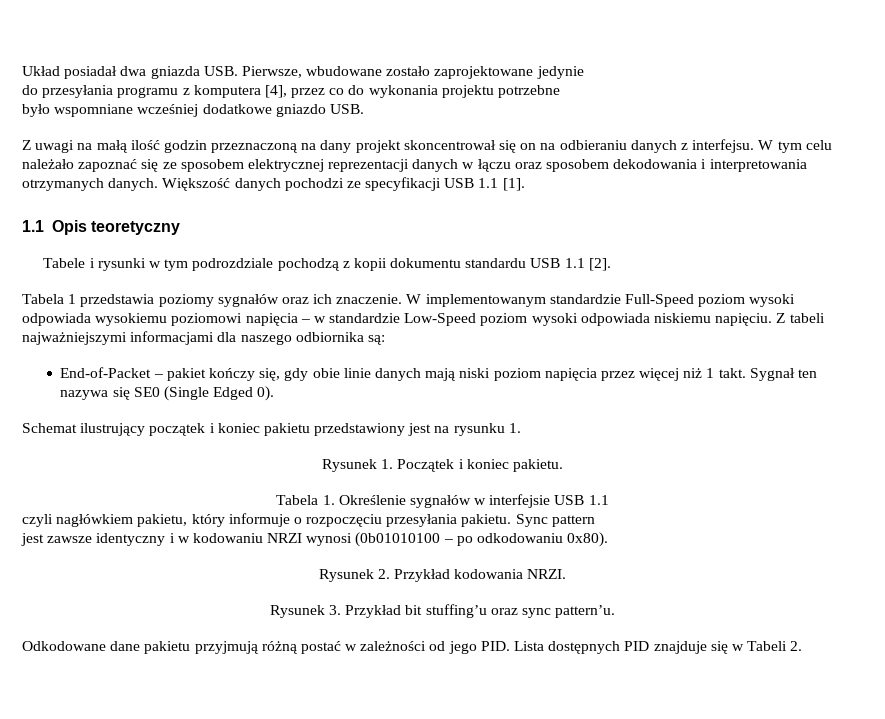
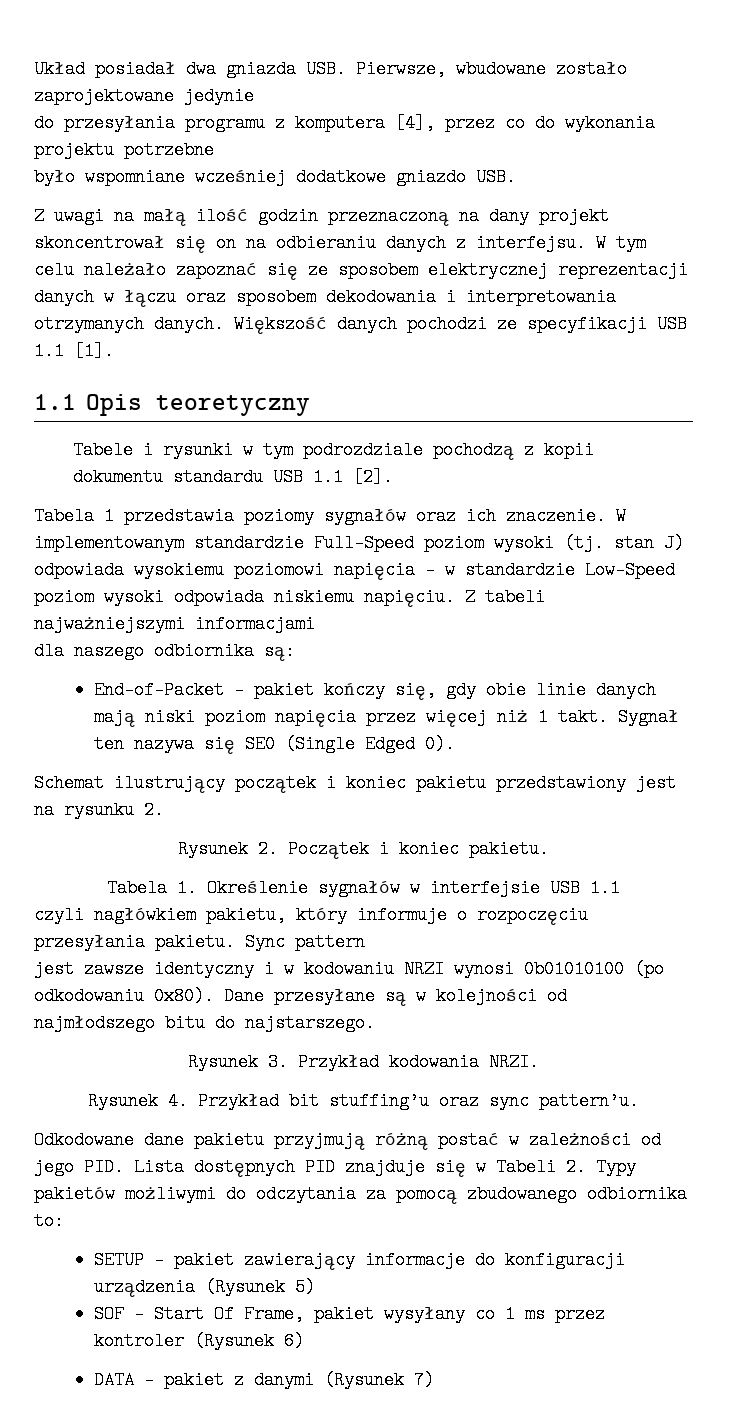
(796, 300) none -> [564,534,684,552] (tj. stan J)
(215, 338) none -> (315, 624) //
[508,423,521,433] [322,459,394,472] 1. // Rysunek 1. -> [144,801,164,819] [178,840,278,858] 2. // Rysunek 2.
[355,532,473,547] (0b01010100 – po -> [524,960,664,978] 0b01010100 (po
[318,569,390,582] // Rysunek 2. -> [224,987,567,1006] [34,1014,375,1032] [188,1053,288,1071] Dane przesyłane są w kolejności od najmłodszego bitu do najstarszego. // Rysunek 3.
[329,605,342,615] 3. -> [168,1092,188,1110] 4.
(803, 646) none -> [596,1158,636,1176] [34,1185,687,1204] [34,1212,64,1230] [93,1251,625,1270] [93,1278,315,1297] [93,1305,605,1323] [93,1332,304,1350] [93,1371,434,1389] Typy pakietów możliwymi do odczytania za pomocą zbudowanego odbiornika to: // SETUP – pakiet zawierający informacje do konfiguracji urządzenia (Rysunek 5) // SOF – Start Of Frame, pakiet wysyłany co 1 ms przez kontroler (Rysunek 6) // DATA – pakiet z danymi (Rysunek 7)

